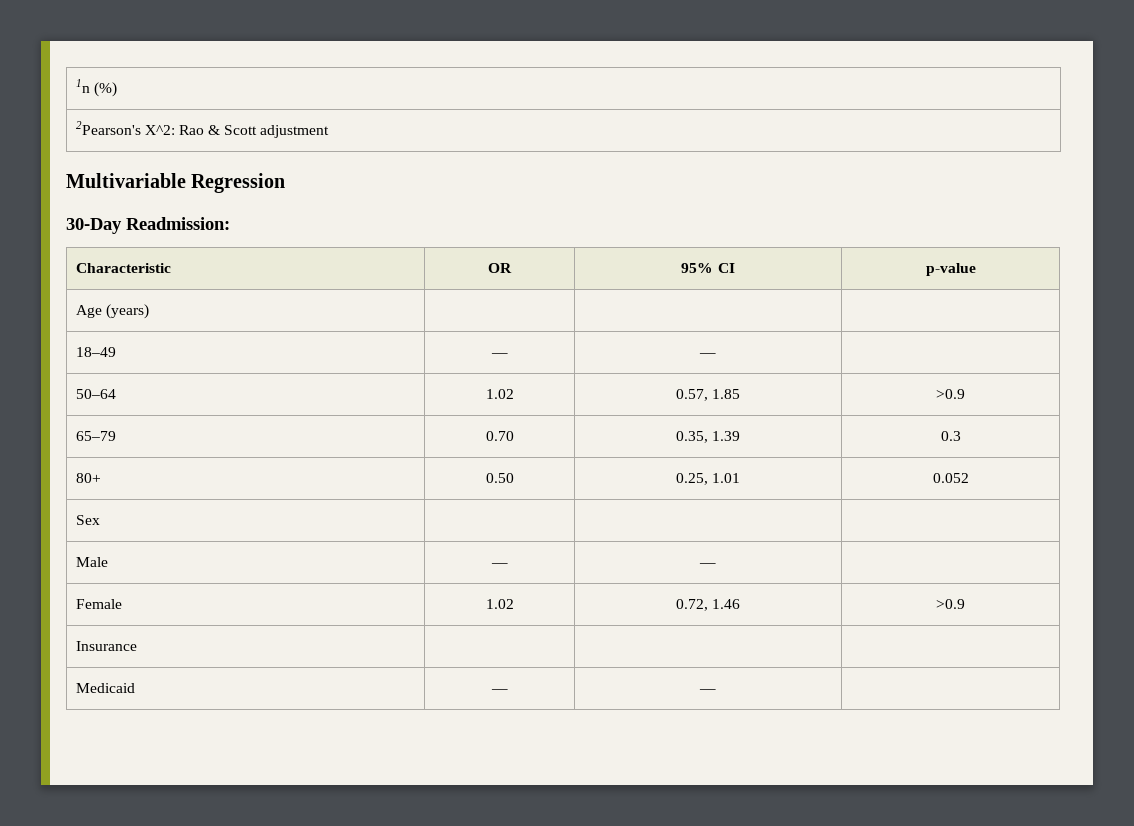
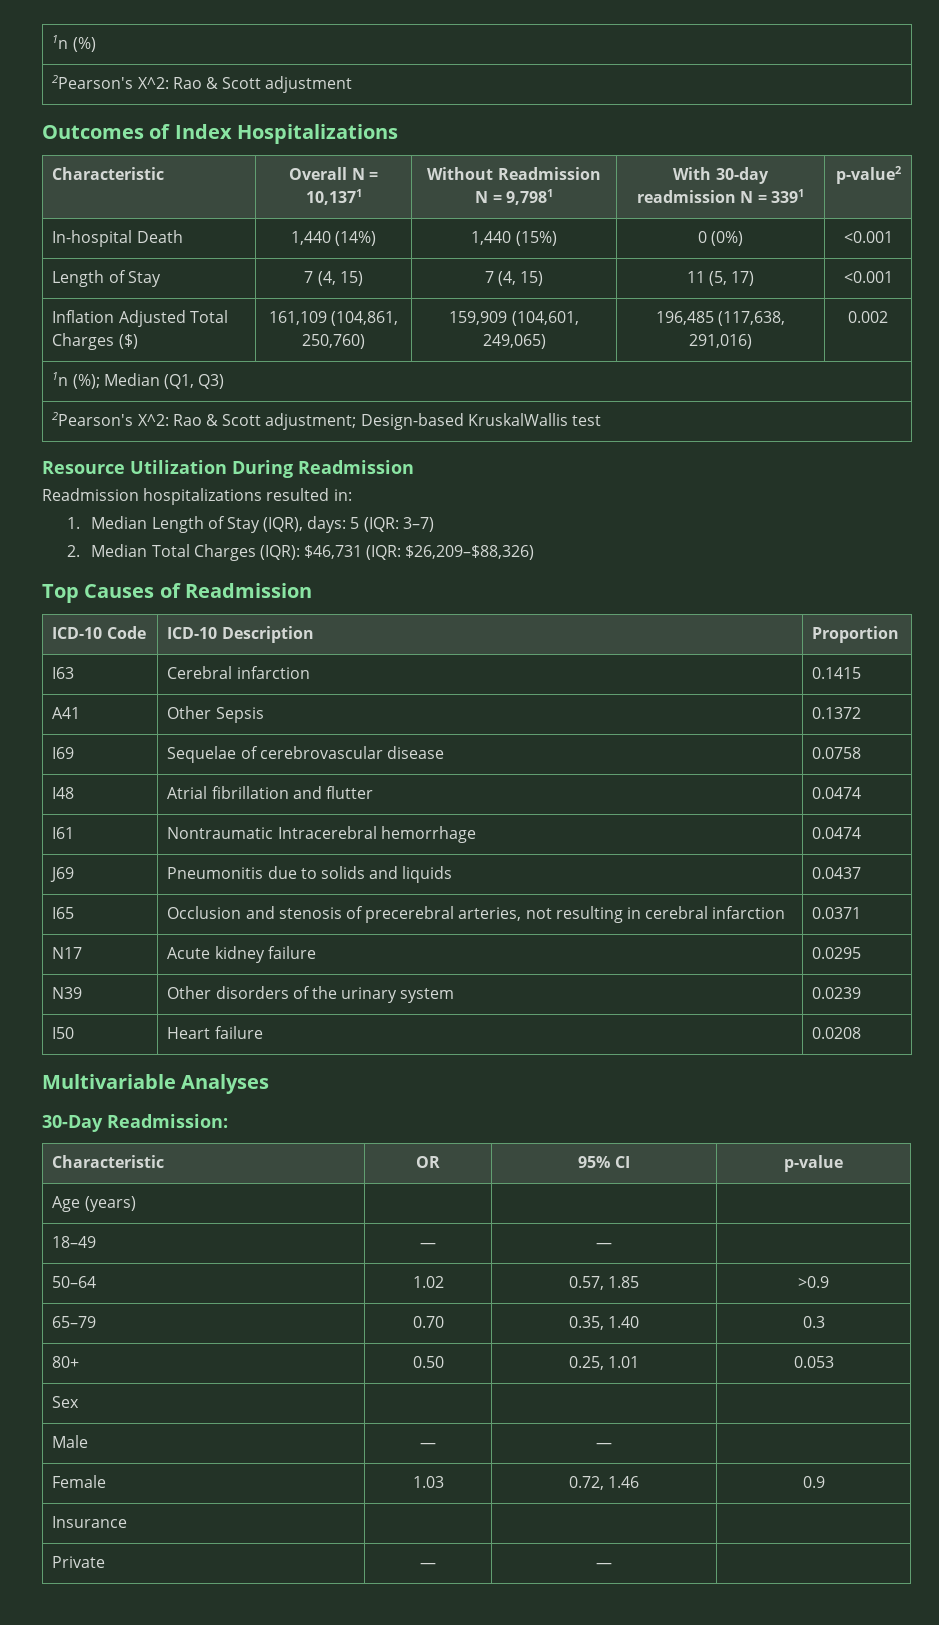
(330, 131) none -> [42,124,398,144] [52,167,165,180] [289,167,378,180] [305,189,362,205] [427,167,601,180] [475,189,553,205] [673,167,769,184] [637,189,804,203] [835,166,901,184] [52,230,183,247] [290,231,377,246] [471,231,557,246] [697,231,744,246] [843,231,893,243] [52,270,161,287] [304,271,363,286] [484,271,544,286] [686,271,755,286] [843,271,893,283] [52,310,228,327] [52,333,138,350] [268,311,399,326] [302,334,365,349] [449,311,579,326] [482,334,546,349] [655,311,786,326] [689,334,752,349] [848,311,888,323] [52,372,225,389] [52,412,601,430] [42,460,414,478] [42,488,352,505] [66,516,434,533] [66,544,535,561] [42,583,312,603] [52,626,146,639] [167,626,314,643] [812,626,900,643] [52,667,75,679] [167,666,310,679] [812,667,862,679] [52,707,81,719] [167,706,264,723] [812,707,862,719] [52,747,75,759] [167,746,444,763] [812,747,862,759] [52,787,75,799] [167,786,373,799] [812,787,862,799] [52,827,75,839] [167,826,476,843] [812,827,862,839] [50,867,75,882] [167,866,453,883] [812,867,862,879] [52,907,75,919] [167,906,786,923] [812,907,862,919] [52,947,83,959] [167,946,316,963] [812,947,862,959] [52,987,83,999] [167,986,455,1003] [812,987,862,999] [52,1027,75,1039] [167,1026,263,1039] [812,1027,862,1039] // Outcomes of Index Hospitalizations // Characteristic | Overall N = 10,1371 | Without Readmission N = 9,7981 | With 30-day readmission N = 3391 | p-value2 // In-hospital Death | 1,440 (14%) | 1,440 (15%) | 0 (0%) | <0.001 // Length of Stay | 7 (4, 15) | 7 (4, 15) | 11 (5, 17) | <0.001 // Inflation Adjusted Total Charges ($) | 161,109 (104,861, 250,760) | 159,909 (104,601, 249,065) | 196,485 (117,638, 291,016) | 0.002 // 1n (%); Median (Q1, Q3) // 2Pearson's X^2: Rao & Scott adjustment; Design-based KruskalWallis test // Resource Utilization During Readmission // Readmission hospitalizations resulted in: // 1. Median Length of Stay (IQR), days: 5 (IQR: 3–7) // 2. Median Total Charges (IQR): $46,731 (IQR: $26,209–$88,326) // Top Causes of Readmission // ICD-10 Code | ICD-10 Description | Proportion // I63 | Cerebral infarction | 0.1415 // A41 | Other Sepsis | 0.1372 // I69 | Sequelae of cerebrovascular disease | 0.0758 // I48 | Atrial fibrillation and flutter | 0.0474 // I61 | Nontraumatic Intracerebral hemorrhage | 0.0474 // J69 | Pneumonitis due to solids and liquids | 0.0437 // I65 | Occlusion and stenosis of precerebral arteries, not resulting in cerebral infarction | 0.0371 // N17 | Acute kidney failure | 0.0295 // N39 | Other disorders of the urinary system | 0.0239 // I50 | Heart failure | 0.0208
[191,173,286,193] Regression -> [181,1074,270,1094] Analyses
[712,431,741,441] 1.39 -> [608,1316,640,1328] 1.40
[932,473,969,483] 0.052 -> [793,1356,834,1368] 0.053
[485,599,514,609] 1.02 -> [412,1476,444,1488] 1.03
[936,599,965,609] >0.9 -> [802,1476,825,1488] 0.9
[75,683,135,693] Medicaid -> [52,1556,106,1568] Private

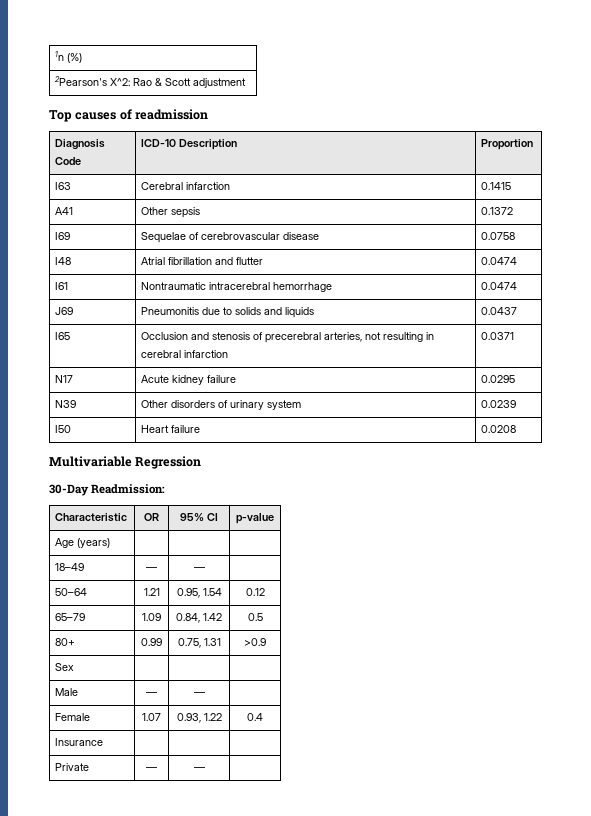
[42,124,398,144] [52,167,165,180] [289,167,378,180] [305,189,362,205] [427,167,601,180] [475,189,553,205] [673,167,769,184] [637,189,804,203] [835,166,901,184] [52,230,183,247] [290,231,377,246] [471,231,557,246] [697,231,744,246] [843,231,893,243] [52,270,161,287] [304,271,363,286] [484,271,544,286] [686,271,755,286] [843,271,893,283] [52,310,228,327] [52,333,138,350] [268,311,399,326] [302,334,365,349] [449,311,579,326] [482,334,546,349] [655,311,786,326] [689,334,752,349] [848,311,888,323] [52,372,225,389] [52,412,601,430] [42,460,414,478] [42,488,352,505] [66,516,434,533] [66,544,535,561] [42,583,312,603] [52,627,103,639] Outcomes of Index Hospitalizations // Characteristic | Overall N = 10,1371 | Without Readmission N = 9,7981 | With 30-day readmission N = 3391 | p-value2 // In-hospital Death | 1,440 (14%) | 1,440 (15%) | 0 (0%) | <0.001 // Length of Stay | 7 (4, 15) | 7 (4, 15) | 11 (5, 17) | <0.001 // Inflation Adjusted Total Charges ($) | 161,109 (104,861, 250,760) | 159,909 (104,601, 249,065) | 196,485 (117,638, 291,016) | 0.002 // 1n (%); Median (Q1, Q3) // 2Pearson's X^2: Rao & Scott adjustment; Design-based KruskalWallis test // Resource Utilization During Readmission // Readmission hospitalizations resulted in: // 1. Median Length of Stay (IQR), days: 5 (IQR: 3–7) // 2. Median Total Charges (IQR): $46,731 (IQR: $26,209–$88,326) // Top Causes of Readmission // ICD-10 -> [49,109,209,122] [55,139,106,150] Top causes of readmission // Diagnosis
[215,707,264,723] Sepsis -> [171,207,201,218] sepsis
[277,826,377,839] Intracerebral -> [209,282,271,290] intracerebral
[311,986,337,999] the -> (229, 404) none
[181,1074,270,1094] Analyses -> [135,456,202,469] Regression
[412,1276,444,1288] [568,1276,640,1290] [798,1276,829,1288] [52,1316,97,1328] [412,1316,444,1328] [568,1316,640,1330] [802,1316,825,1328] [52,1356,80,1368] [412,1356,444,1368] [568,1356,640,1370] [793,1356,834,1368] 1.02 | 0.57, 1.85 | >0.9 // 65–79 | 0.70 | 0.35, 1.40 | 0.3 // 80+ | 0.50 | 0.25, 1.01 | 0.053 -> [143,588,160,596] [176,588,222,598] [245,588,265,596] [55,613,86,621] [142,613,161,621] [176,613,222,623] [247,613,263,621] [55,638,76,646] [141,638,162,646] [177,638,221,648] [244,638,266,646] 1.21 | 0.95, 1.54 | 0.12 // 65–79 | 1.09 | 0.84, 1.42 | 0.5 // 80+ | 0.99 | 0.75, 1.31 | >0.9
[412,1476,444,1488] [568,1476,640,1490] [802,1476,825,1488] 1.03 | 0.72, 1.46 | 0.9 -> [142,713,161,721] [176,713,222,723] [247,713,263,721] 1.07 | 0.93, 1.22 | 0.4

